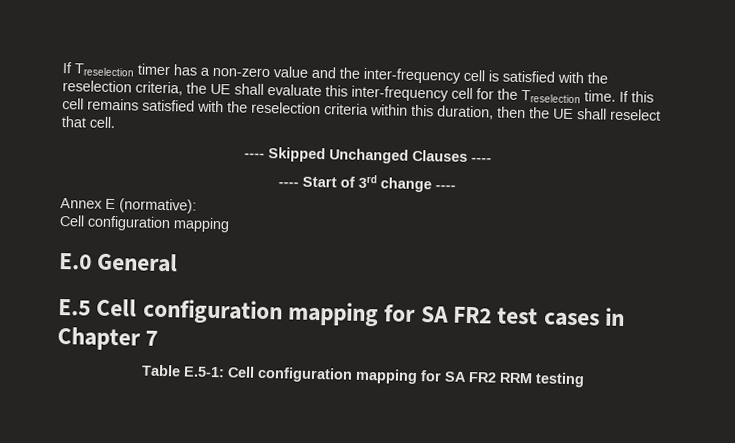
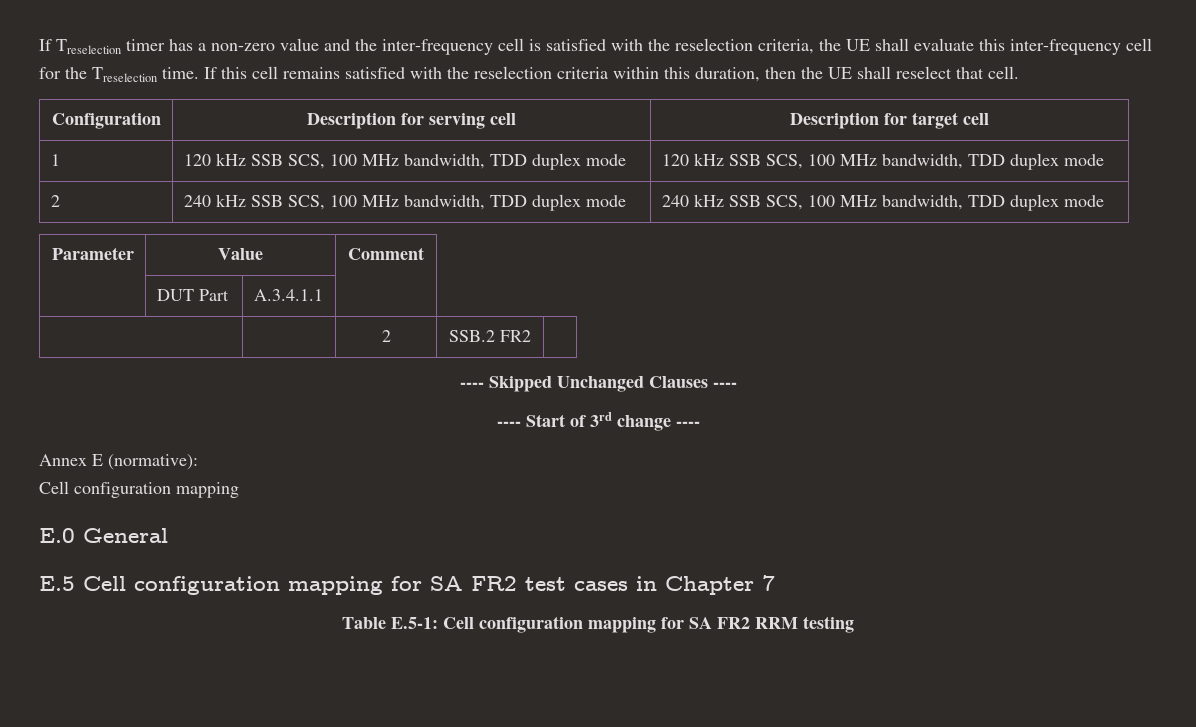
(115, 122) none -> [51,112,161,129] [307,112,516,129] [790,112,989,129] [50,154,60,166] [183,153,626,170] [661,153,1104,170] [50,195,60,207] [183,194,626,211] [661,194,1104,211] [51,247,134,260] [218,248,263,260] [348,247,424,260] [156,289,229,301] [253,289,323,301] [381,330,391,342] [449,330,531,342] // Configuration | Description for serving cell | Description for target cell // 1 | 120 kHz SSB SCS, 100 MHz bandwidth, TDD duplex mode | 120 kHz SSB SCS, 100 MHz bandwidth, TDD duplex mode // 2 | 240 kHz SSB SCS, 100 MHz bandwidth, TDD duplex mode | 240 kHz SSB SCS, 100 MHz bandwidth, TDD duplex mode // Parameter | Value | Comment // | DUT Part | A.3.4.1.1 | // | | 2 | SSB.2 FR2 |

